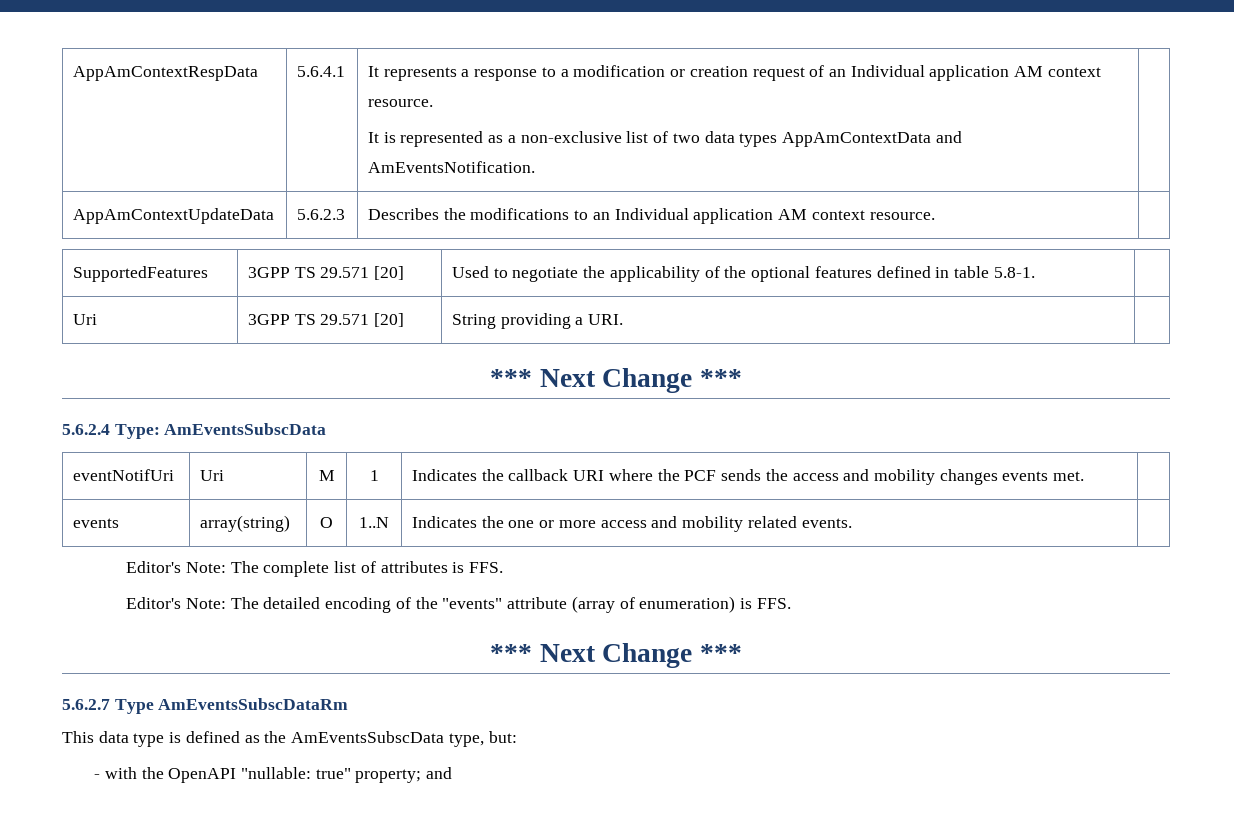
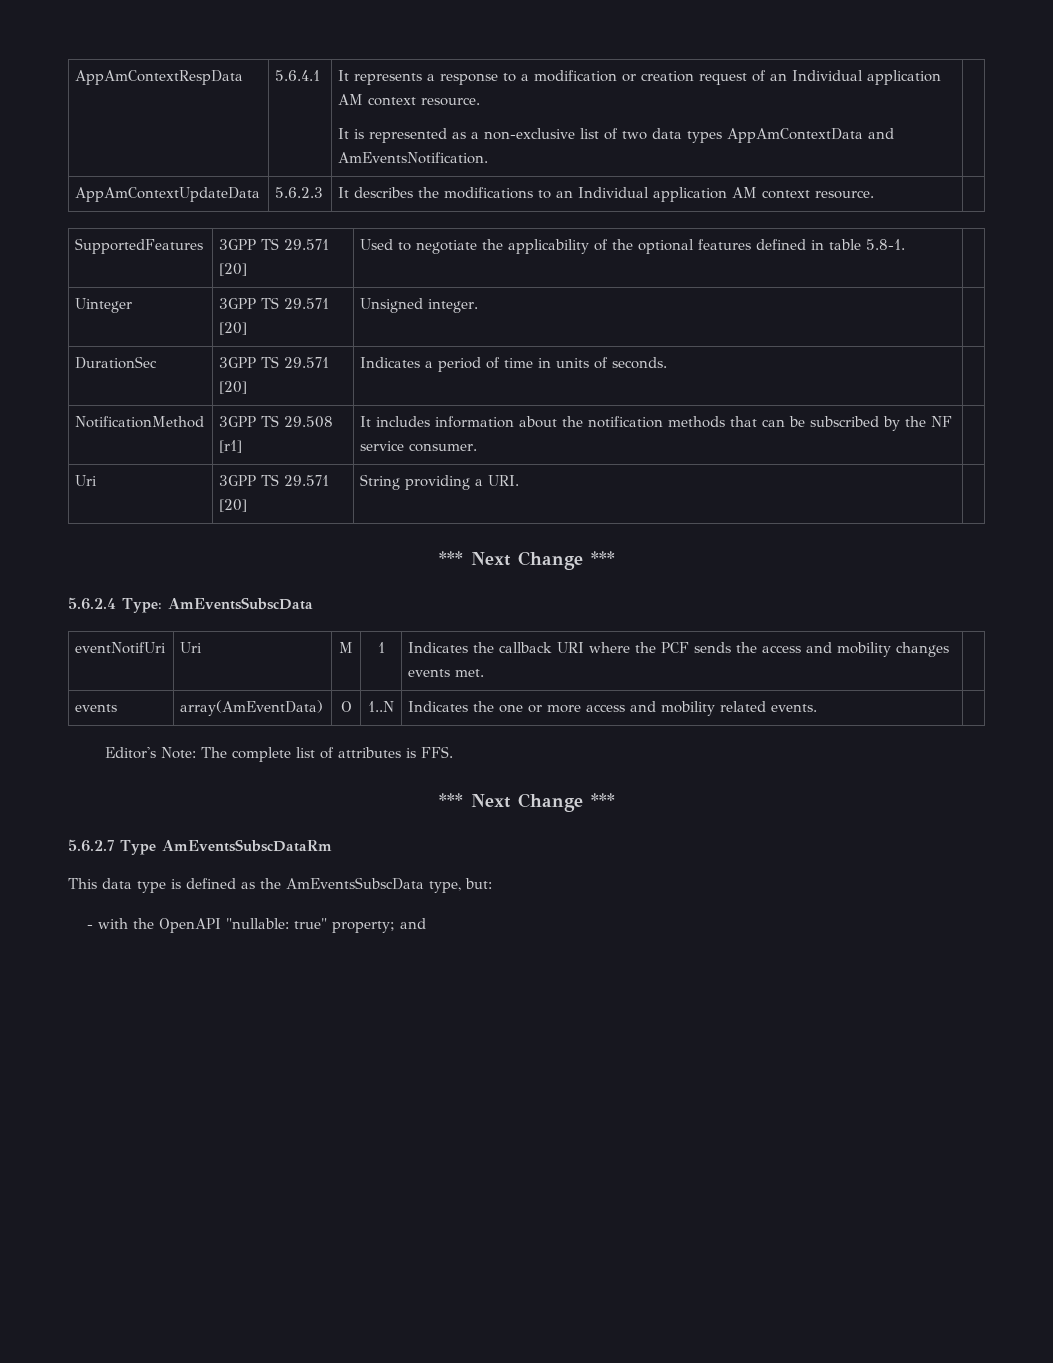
[368,208,440,220] Describes -> [338,187,414,198] It describes
(1035, 272) none -> [75,298,133,313] [219,297,330,309] [219,322,248,335] [360,298,479,313] [75,356,158,369] [219,356,330,368] [219,381,248,394] [360,357,668,372] [75,416,205,428] [219,415,334,428] [219,440,243,453] [360,416,953,431] [360,441,478,452] // Uinteger | 3GPP TS 29.571 [20] | Unsigned integer. | // DurationSec | 3GPP TS 29.571 [20] | Indicates a period of time in units of seconds. | // NotificationMethod | 3GPP TS 29.508 [r1] | It includes information about the notification methods that can be subscribed by the NF service consumer. |
[200,515,291,532] array(string) -> [180,700,324,716] array(AmEventData)
[126,596,791,613] // Editor's Note: The detailed encoding of the "events" attribute (array of enumeration) is FFS. -> (454, 752) none

